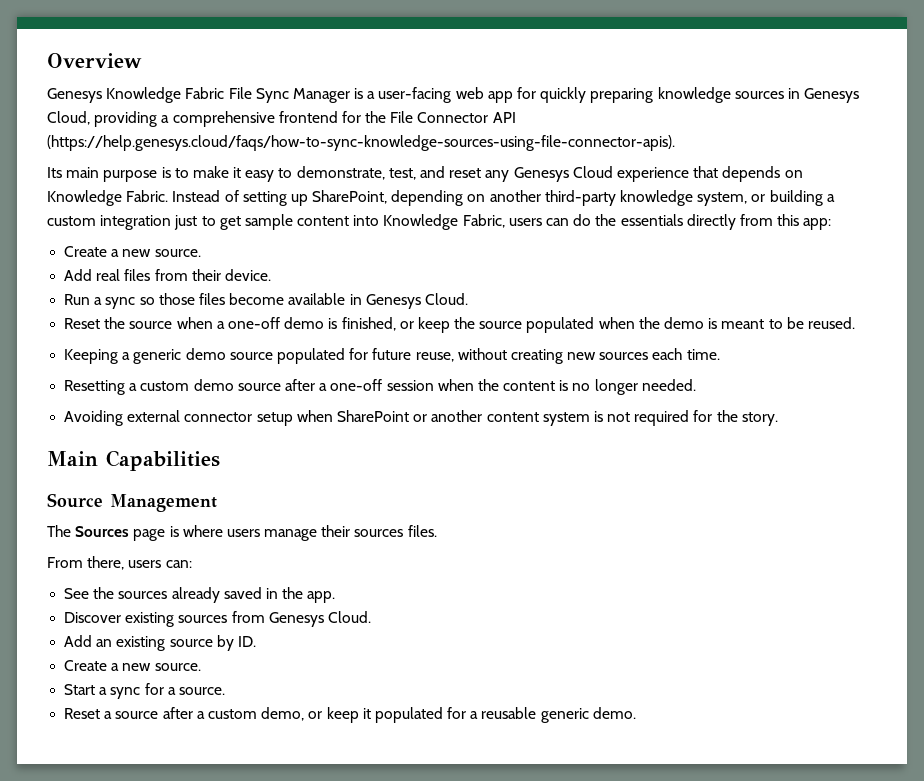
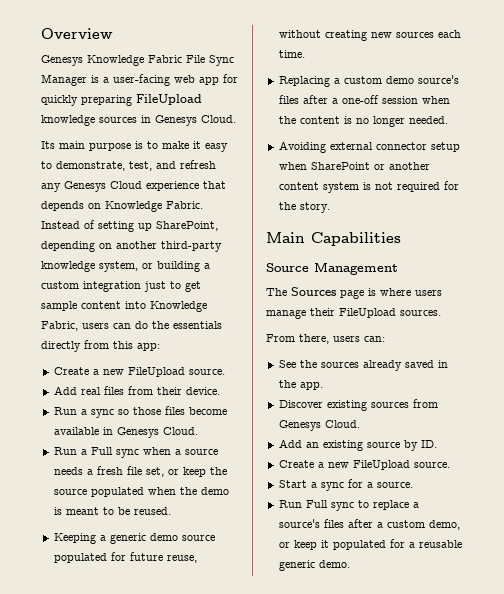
(654, 95) none -> [136,94,202,105] FileUpload
[47,111,516,127] [47,135,675,151] Cloud, providing a comprehensive frontend for the File Connector API (https://help.genesys.cloud/faqs/how-to-sync-knowledge-sources-using-file-connector-apis). -> [201,115,236,123] Cloud.
[449,168,482,178] reset -> [180,160,216,169] refresh
(152, 253) none -> [127,367,185,377] FileUpload
[64,317,396,331] Reset the source when a one-off demo is finished, -> [53,447,218,458] [53,466,164,477] Run a Full sync when a source needs a fresh file set,
[64,380,126,395] Resetting -> [278,76,330,87] Replacing
[237,383,281,391] source -> [417,75,459,84] [278,95,299,104] source's files
[354,525,437,537] sources files. -> [339,308,441,318] FileUpload sources.
(152, 667) none -> [352,460,410,470] FileUpload
[64,708,159,719] Reset a source -> [278,500,419,511] [278,519,344,528] Run Full sync to replace a source's files

